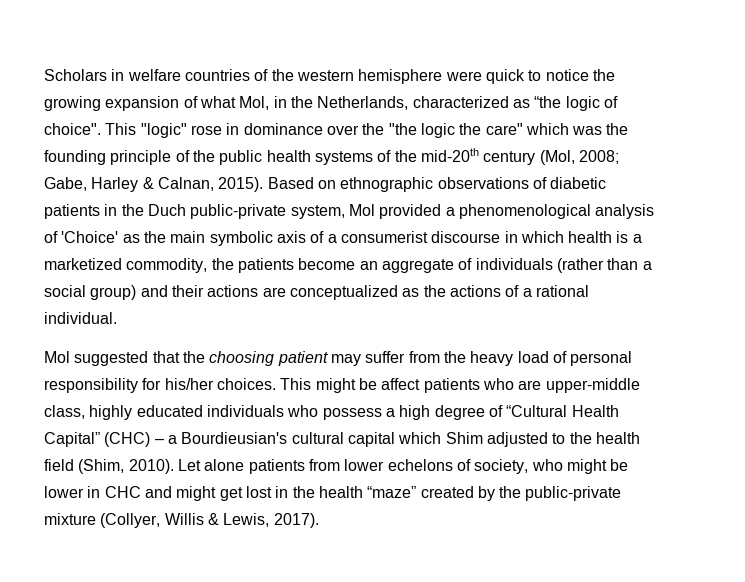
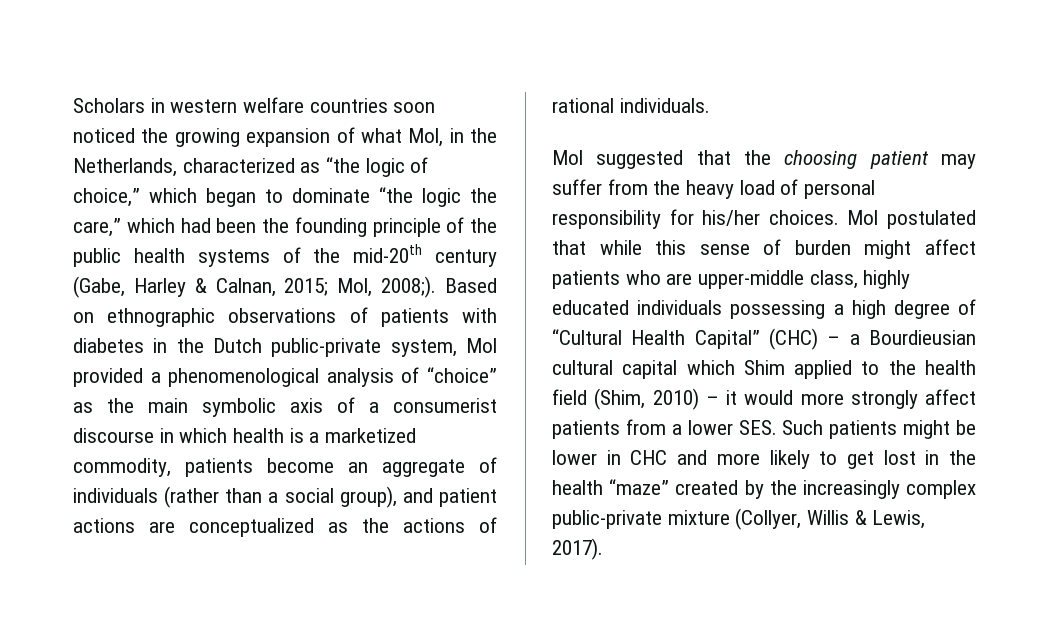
(125, 75) none -> [170,99,238,113] western
[254,69,589,84] of the western hemisphere were quick to notice -> [393,102,436,113] [73,128,135,143] soon noticed
[44,123,603,138] choice". This "logic" rose in dominance over the "the logic the care" which was -> [73,187,497,207] [73,218,257,237] choice,” which began to dominate “the logic the care,” which had been
[539,150,619,165] [44,177,264,192] (Mol, 2008; Gabe, Harley & Calnan, 2015). -> [73,276,437,298] (Gabe, Harley & Calnan, 2015; Mol, 2008;).
[550,177,607,189] [44,204,186,219] diabetic patients in the Duch -> [380,308,497,327] [73,338,262,353] patients with diabetes in the Dutch
[61,231,119,243] 'Choice' -> [427,367,498,383] “choice”
[211,258,234,270] the -> (171, 467) none
[90,285,204,300] group) and their -> [339,486,498,508] group), and patient
[522,285,589,297] [44,312,117,324] a rational individual. -> [552,98,710,113] rational individuals.
[280,378,377,393] This might be -> [847,210,976,229] [552,239,912,259] Mol postulated that while this sense of burden might
[287,405,382,420] who possess -> [730,300,826,319] possessing
[181,432,288,444] Bourdieusian's -> [869,330,976,345] Bourdieusian
[486,432,548,447] adjusted -> [794,360,853,379] applied
[128,459,563,474] 2010). Let alone patients from lower echelons of society, who -> [652,388,976,410] [552,419,898,439] 2010) – it would more strongly affect patients from a lower SES. Such patients
[176,486,217,501] might -> [716,450,838,469] more likely to
(522, 492) none -> [802,480,976,499] increasingly complex

